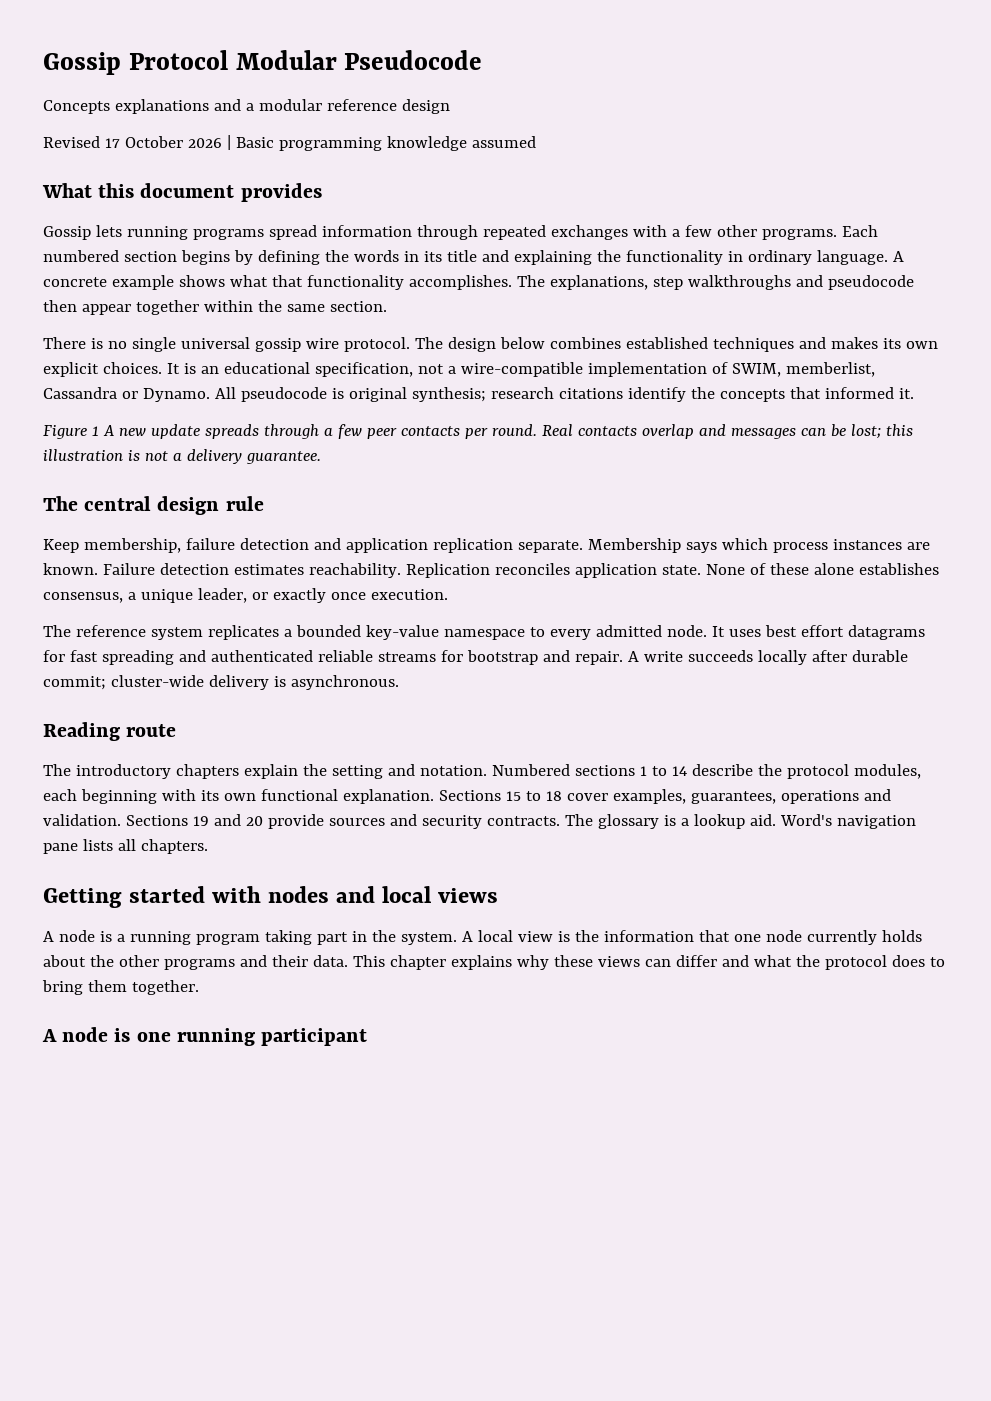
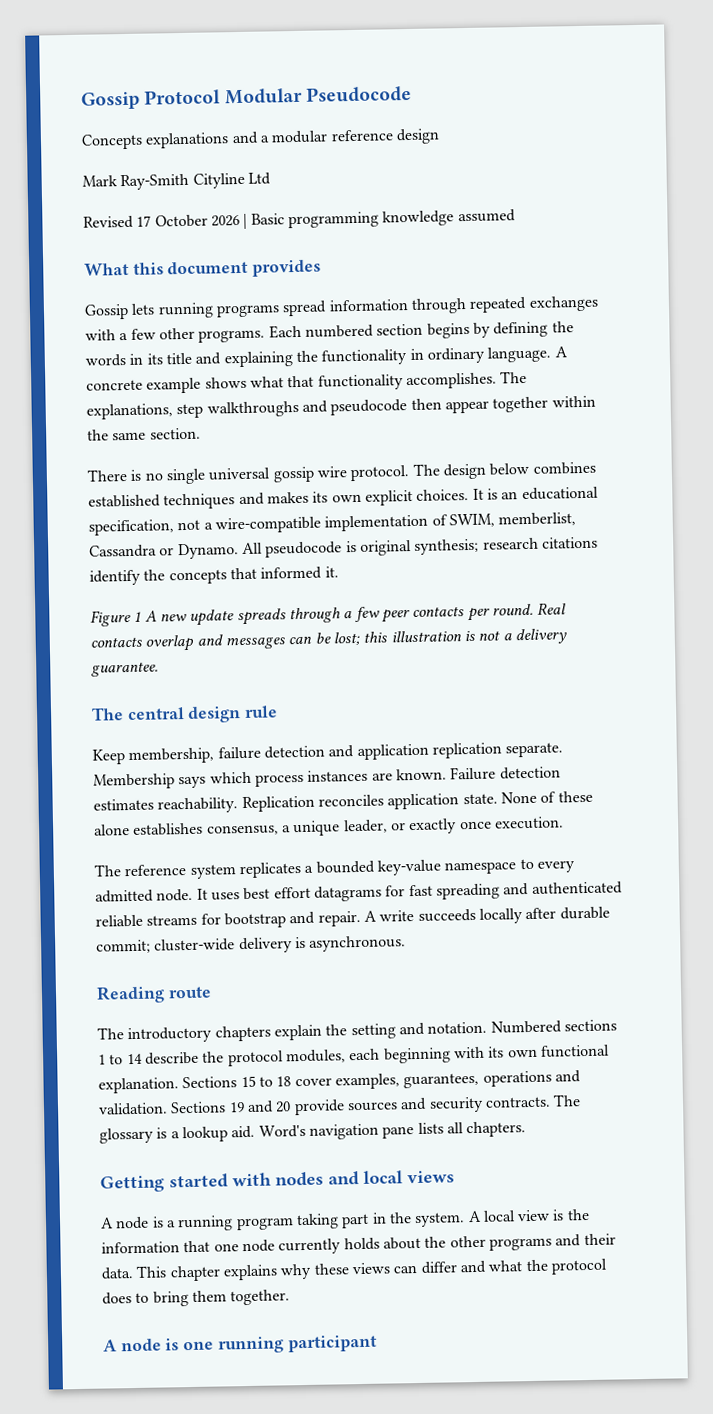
(450, 106) none -> [82,172,271,191] // Mark Ray-Smith Cityline Ltd

